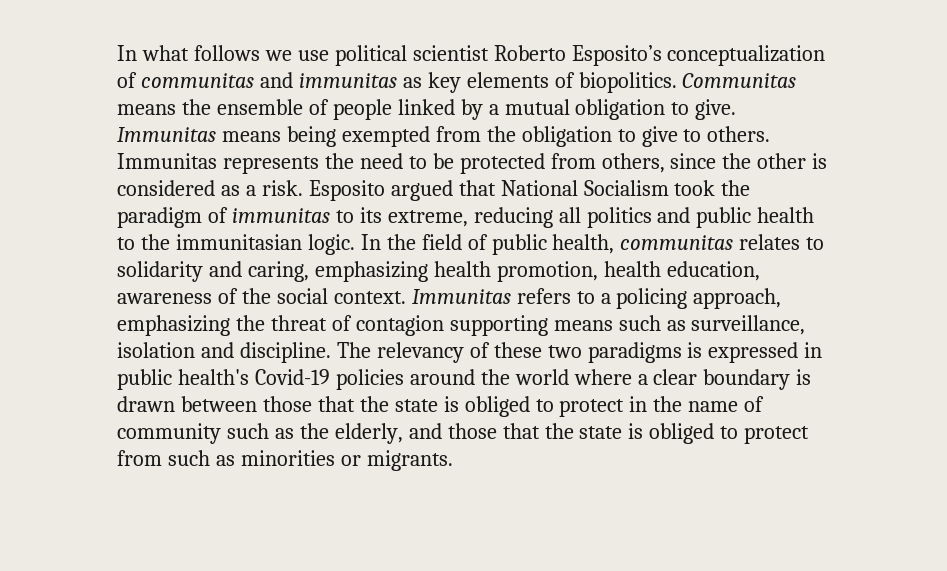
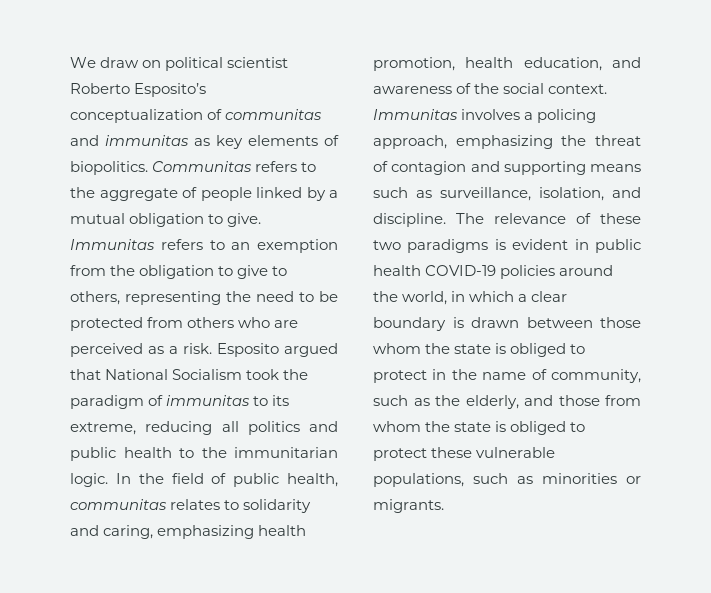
[117,45,329,61] In what follows we use -> [70,57,162,68] We draw on
[117,99,303,115] means the ensemble -> [255,161,317,172] [70,187,178,201] refers to the aggregate
[221,126,430,147] means being exempted -> [160,239,338,253] refers to an exemption
[707,126,771,142] [117,153,319,174] others. Immunitas represents -> [70,291,221,305] others, representing
[601,153,828,173] [117,180,215,196] others, since the other is considered -> [187,317,299,328] [70,343,143,357] others who are perceived
[175,234,302,250] immunitasian -> [234,447,338,458] immunitarian
(760, 271) none -> [612,57,641,68] and
[516,288,595,304] refers to -> [461,109,521,120] involves
(444, 325) none -> [470,161,500,172] and
[117,342,195,358] isolation -> [539,187,604,201] isolation,
[376,342,464,363] relevancy -> [494,213,566,224] relevance
[708,342,799,363] expressed -> [512,239,569,250] evident
[177,369,330,385] health's Covid-19 -> [373,265,497,276] health COVID-19
[514,369,632,385] world where -> [402,291,515,305] world, in which
[317,396,355,412] that -> [373,343,421,354] whom
[117,423,221,444] community -> [551,369,641,383] community,
[502,423,810,444] [117,450,162,466] that the state is obliged to protect from -> [605,395,641,406] [373,421,586,435] [373,447,556,461] [373,473,464,487] from whom the state is obliged to protect these vulnerable populations,

